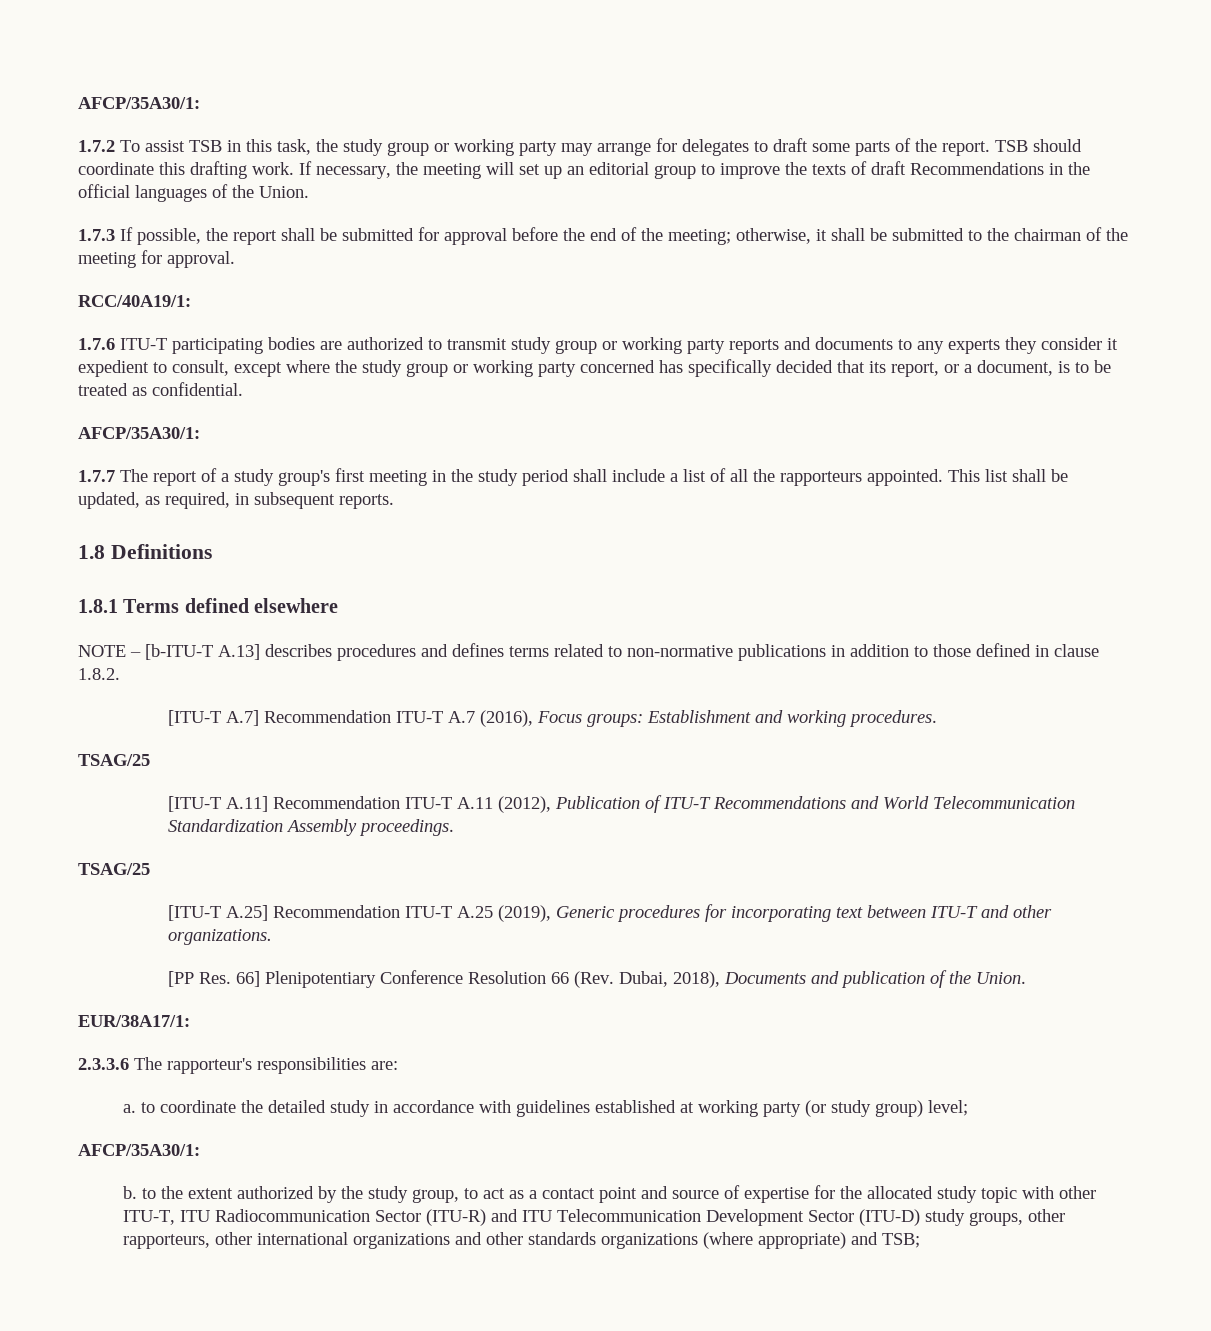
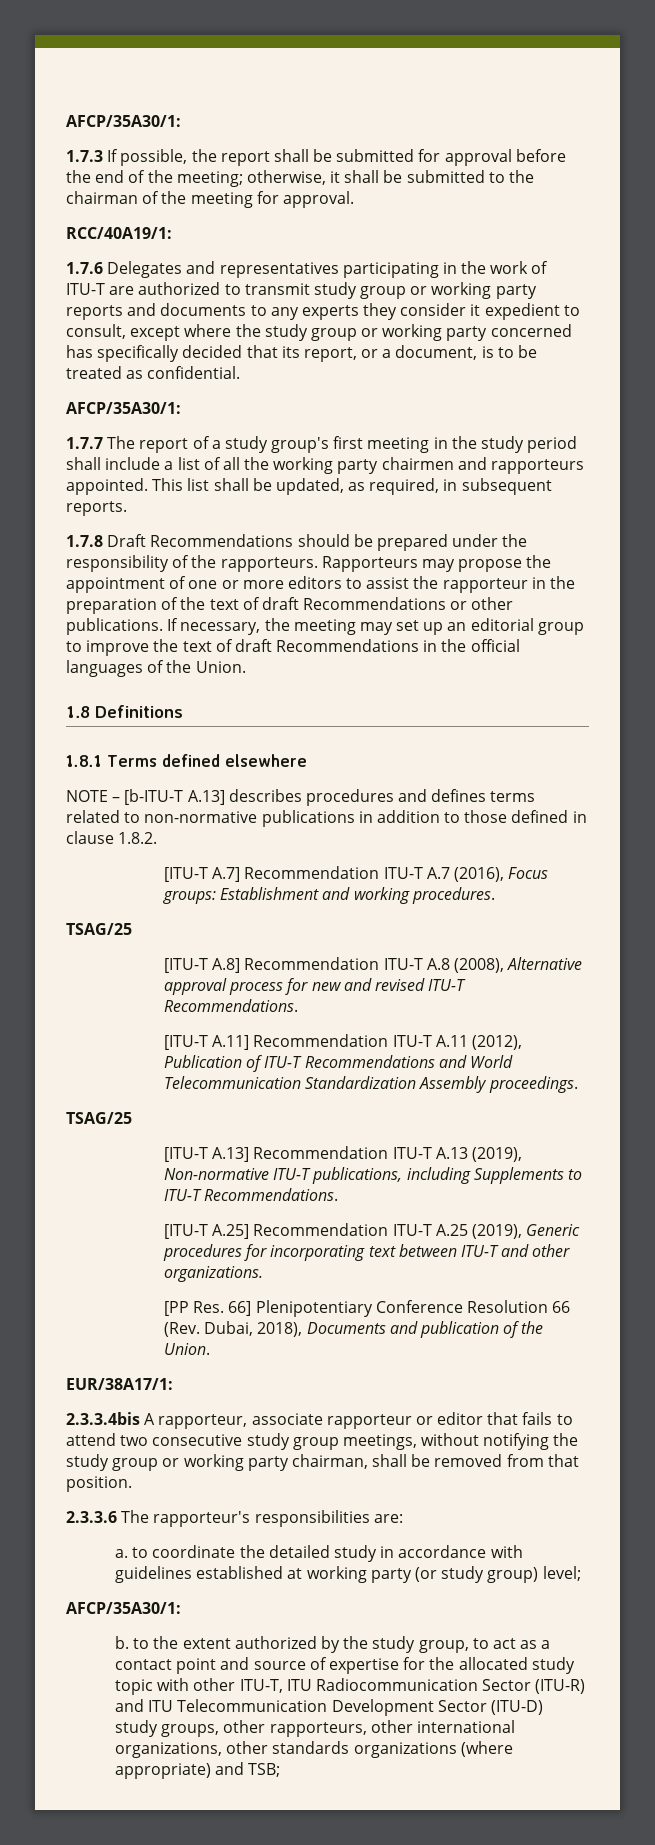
[78,97,200,109] [78,138,1082,156] [78,161,1090,179] [78,184,309,202] AFCP/35A30/1: // 1.7.2 To assist TSB in this task, the study group or working party may arrange for delegates to draft some parts of the report. TSB should coordinate this drafting work. If necessary, the meeting will set up an editorial group to improve the texts of draft Recommendations in the official languages of the Union. -> [66,115,181,127] AFCP/35A30/1:
[120,337,315,354] ITU-T participating bodies -> [107,261,549,278] [66,283,105,295] Delegates and representatives participating in the work of ITU-T
(775, 475) none -> [273,457,487,474] working party chairmen and
(394, 501) none -> [66,534,528,551] [66,555,552,572] [66,576,576,593] [66,597,514,614] [66,618,584,635] [66,639,520,656] [66,660,246,677] // 1.7.8 Draft Recommendations should be prepared under the responsibility of the rapporteurs. Rapporteurs may propose the appointment of one or more editors to assist the rapporteur in the preparation of the text of draft Recommendations or other publications. If necessary, the meeting may set up an editorial group to improve the text of draft Recommendations in the official languages of the Union.
(150, 760) none -> [164,957,583,973] [164,978,467,995] [164,999,299,1012] // [ITU-T A.8] Recommendation ITU-T A.8 (2008), Alternative approval process for new and revised ITU-T Recommendations.
(150, 869) none -> [164,1146,522,1162] [164,1167,582,1184] [164,1188,339,1201] // [ITU-T A.13] Recommendation ITU-T A.13 (2019), Non-normative ITU-T publications, including Supplements to ITU-T Recommendations.
(190, 1021) none -> [66,1412,573,1429] [66,1433,579,1450] [66,1454,579,1471] [66,1476,132,1492] // 2.3.3.4bis A rapporteur, associate rapporteur or editor that fails to attend two consecutive study group meetings, without notifying the study group or working party chairman, shall be removed from that position.
[352,1232,482,1249] organizations and -> [115,1742,223,1758] organizations,

